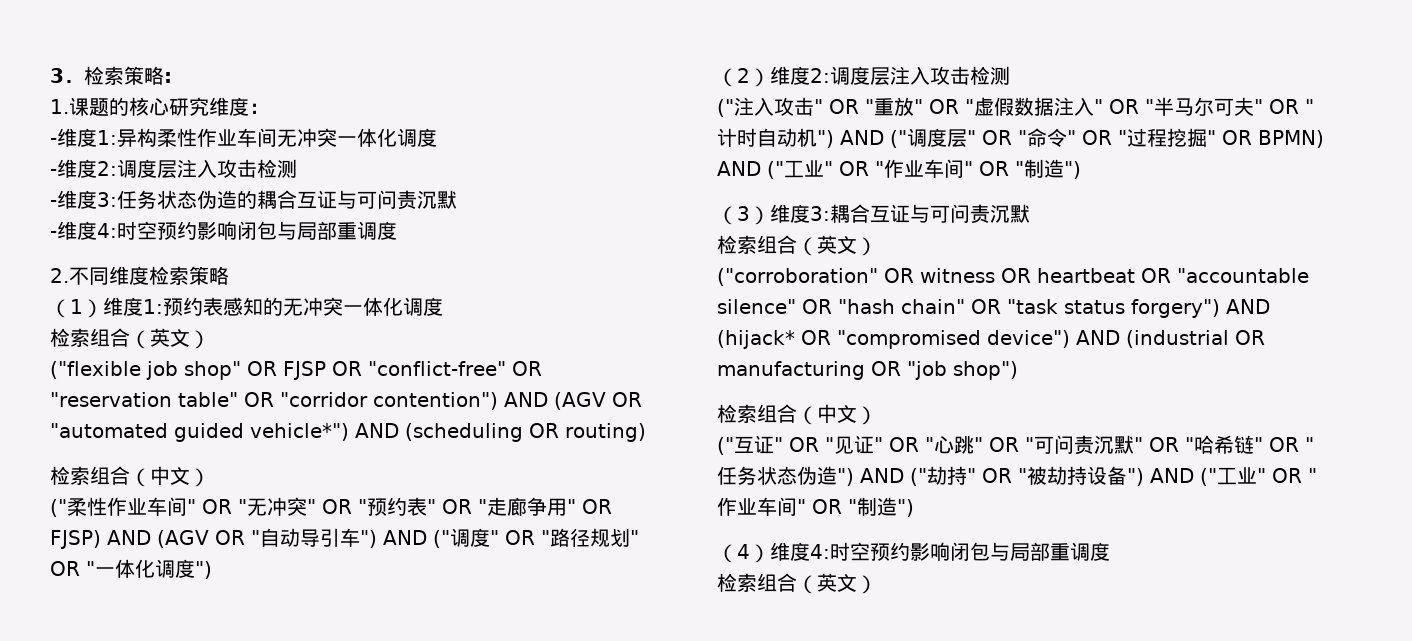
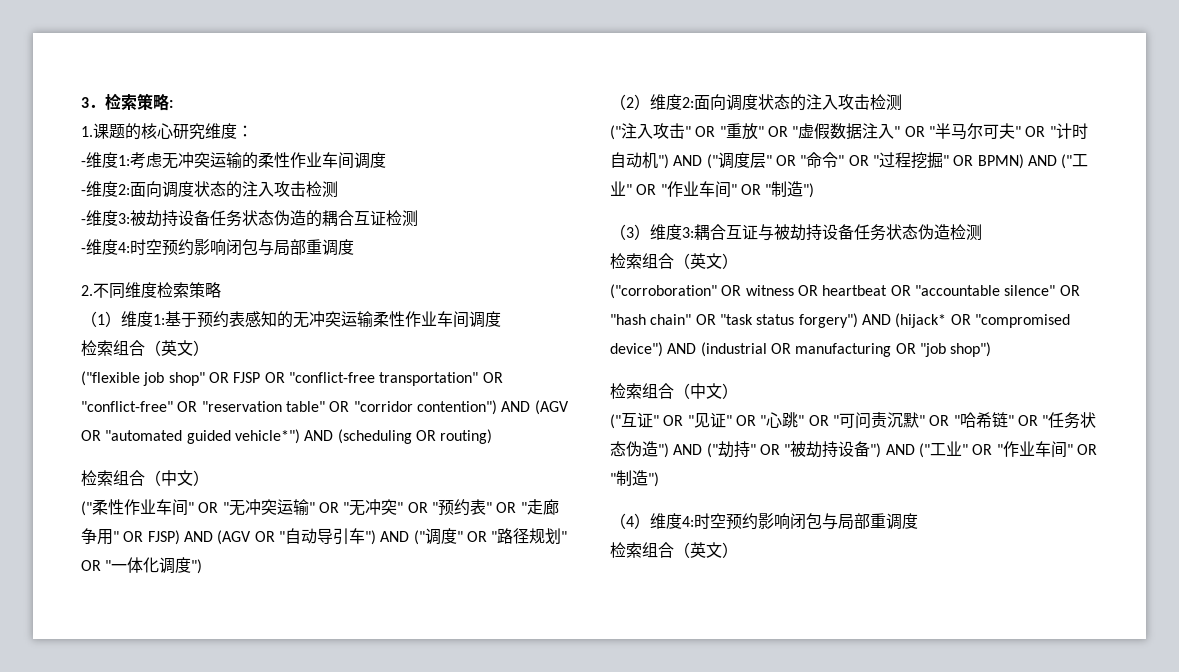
[117,128,397,148] 异构柔性作业车间无冲突一体化 -> [130,152,354,169] 考虑无冲突运输的柔性作业车间
[117,159,177,179] 调度层 -> [130,181,242,198] 面向调度状态的
(117, 199) none -> [130,210,210,227] 被劫持设备
[337,190,457,210] 与可问责沉默 -> [386,210,418,227] 检测
(163, 306) none -> [165,311,197,327] 基于
[343,297,403,316] 一体化 -> [341,311,469,328] 运输柔性作业车间
(362, 368) none -> [288,372,503,386] "conflict-free transportation" OR
(307, 506) none -> [276,499,398,516] 运输" OR "无冲突
[830,66,890,86] 调度层 -> [694,94,806,111] 面向调度状态的
[930,204,1030,224] 可问责沉默 -> [774,224,982,241] 被劫持设备任务状态伪造检测

